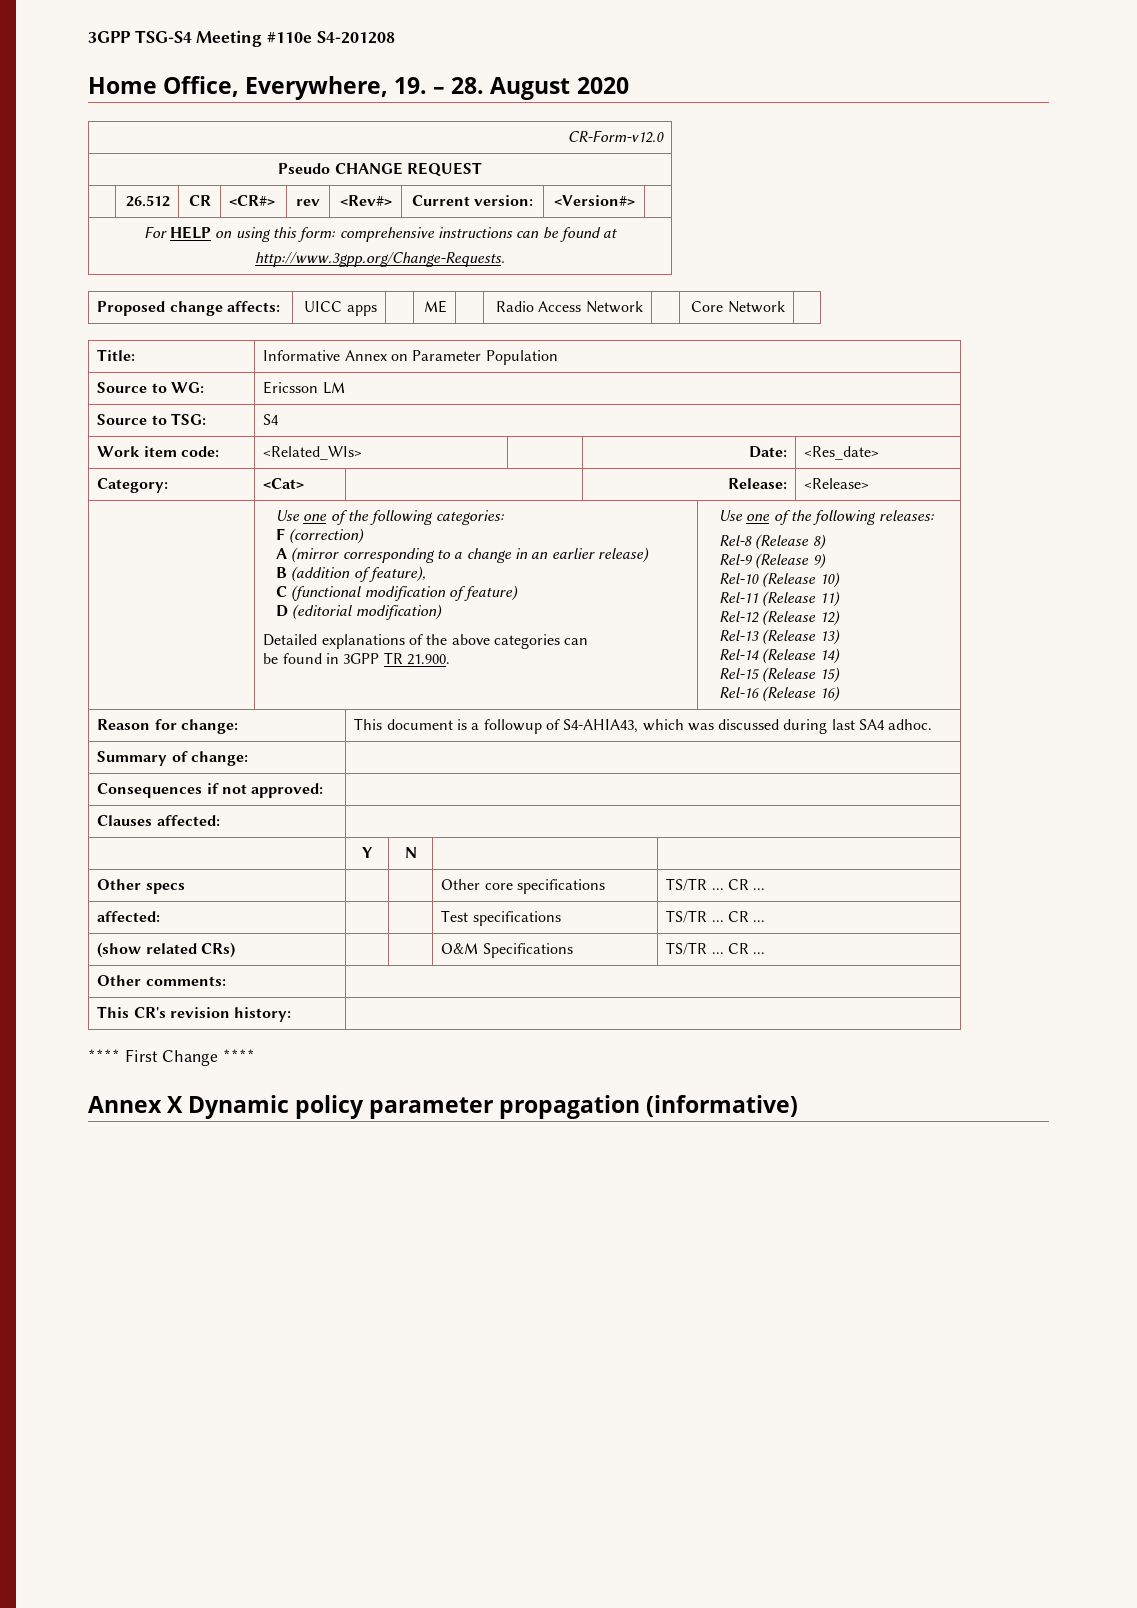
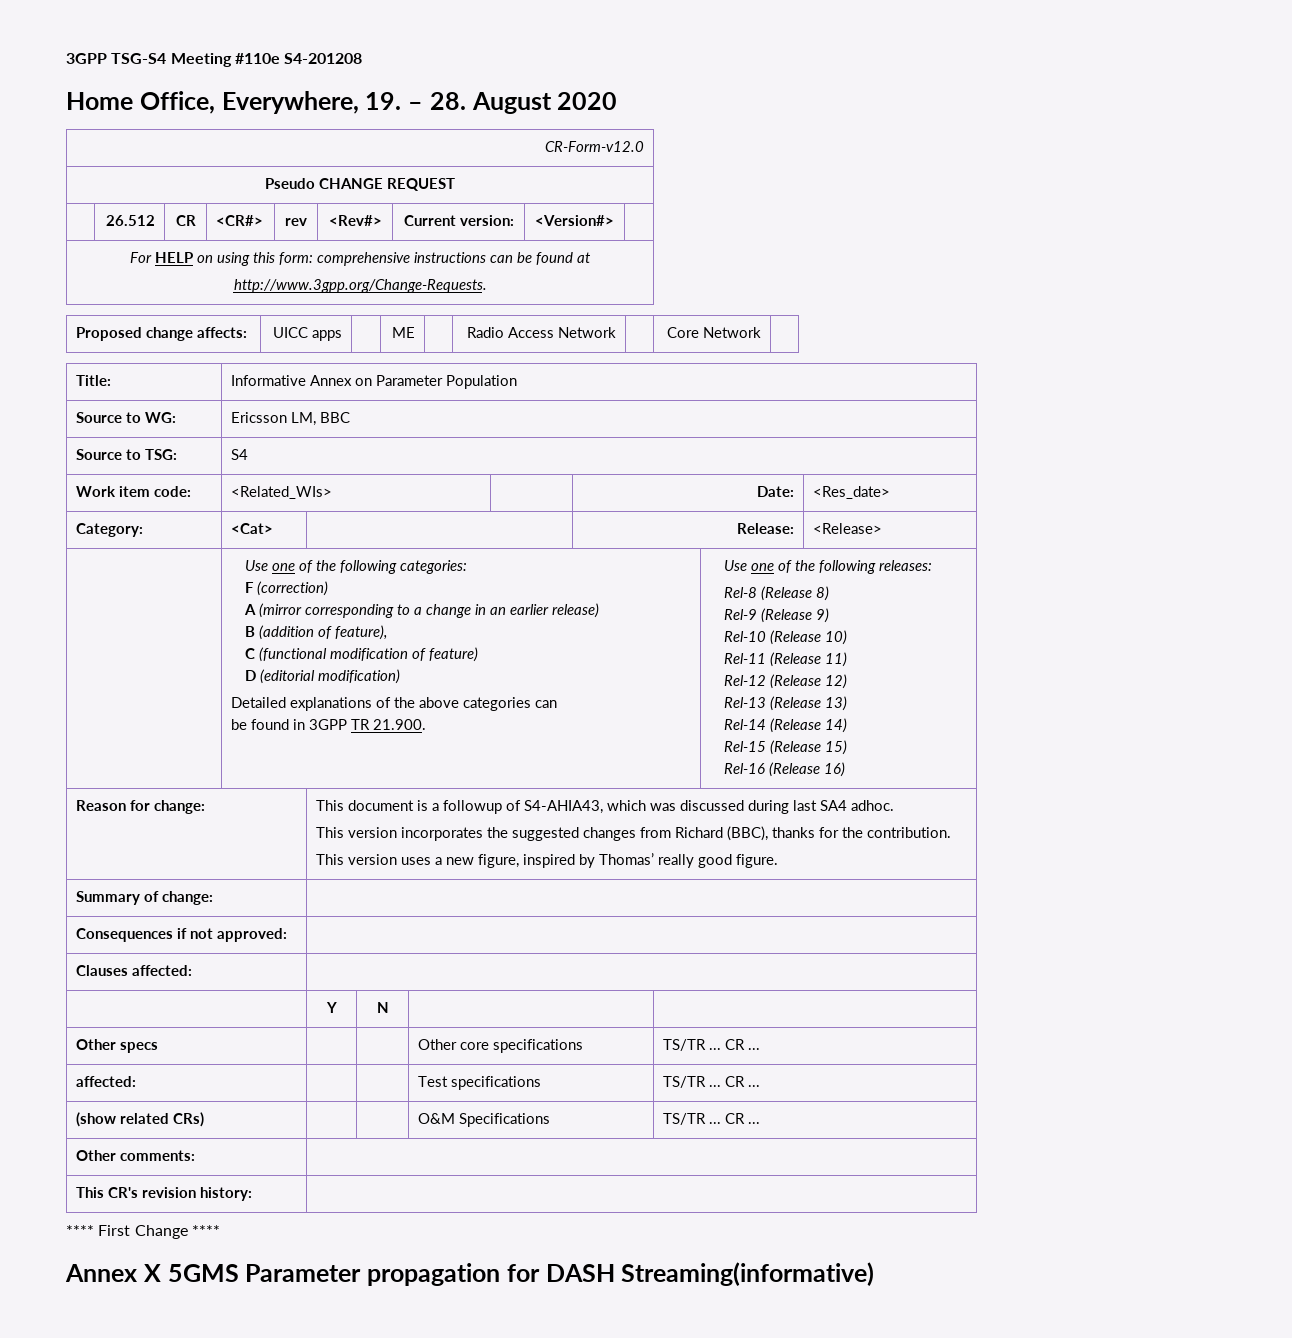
[322,382,345,394] LM -> [291,412,351,426] LM, BBC
(933, 724) none -> [316,826,952,841] [316,853,779,868] // This version incorporates the suggested changes from Richard (BBC), thanks for the contribution. // This version uses a new figure, inspired by Thomas’ really good figure.
[188,1095,799,1119] Dynamic policy parameter propagation (informative) -> [167,1262,875,1286] 5GMS Parameter propagation for DASH Streaming(informative)

